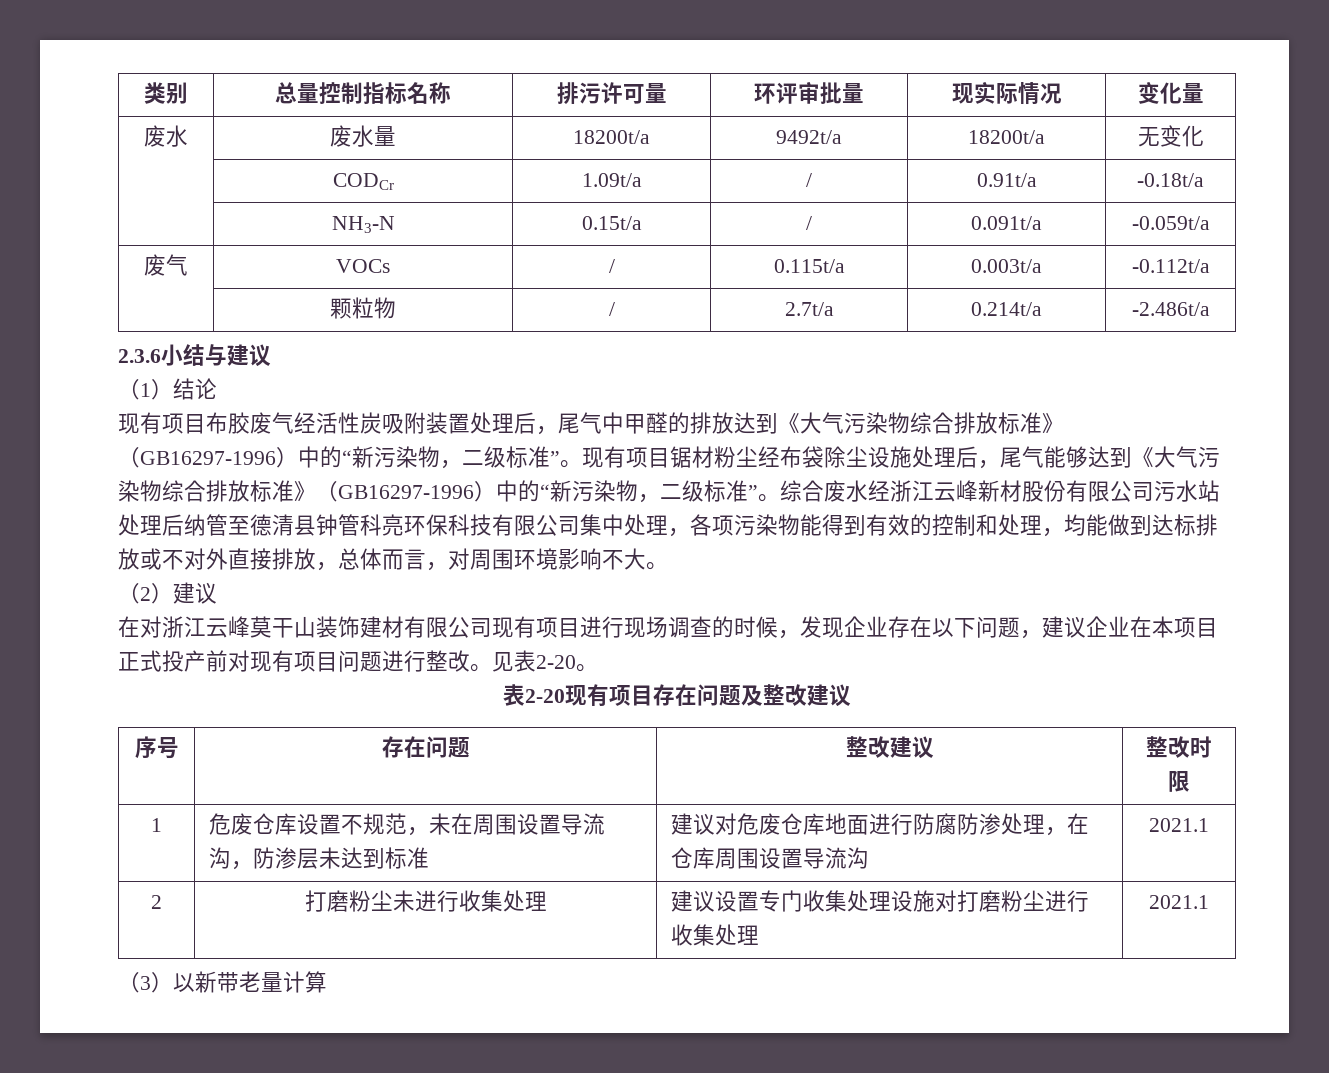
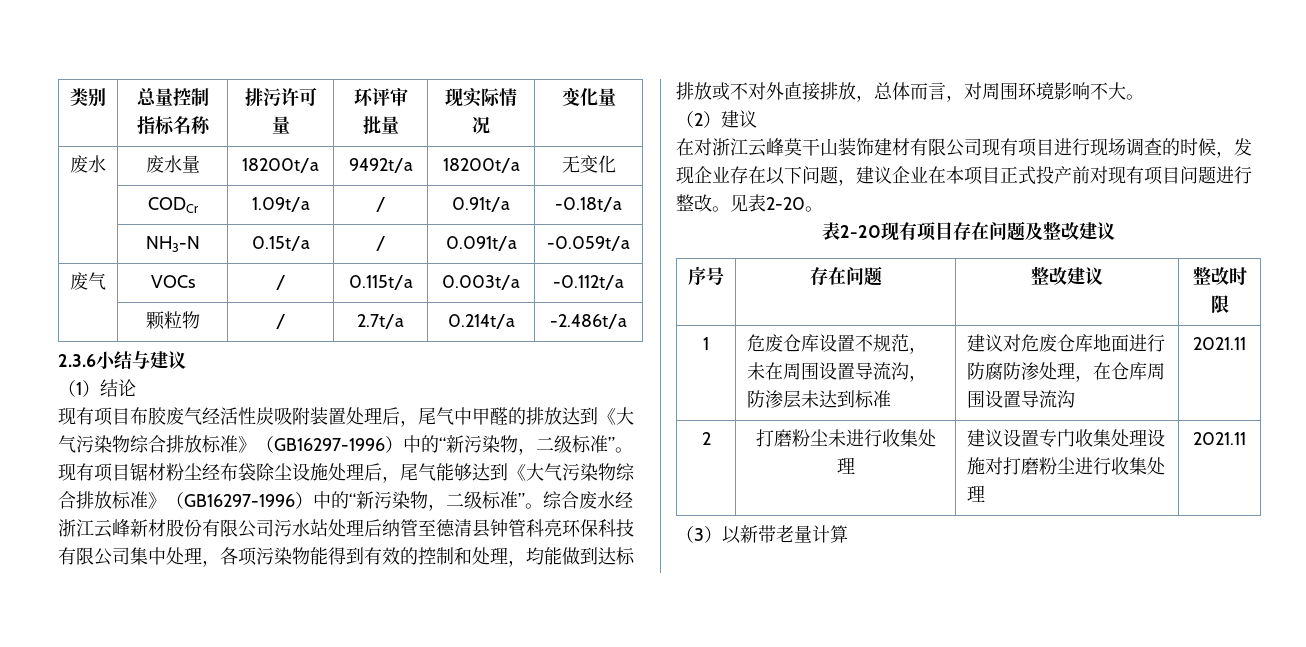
[1149,818,1209,832] 2021.1 -> [1193,337,1246,350] 2021.11
[1149,895,1209,909] 2021.1 -> [1193,432,1246,445] 2021.11

